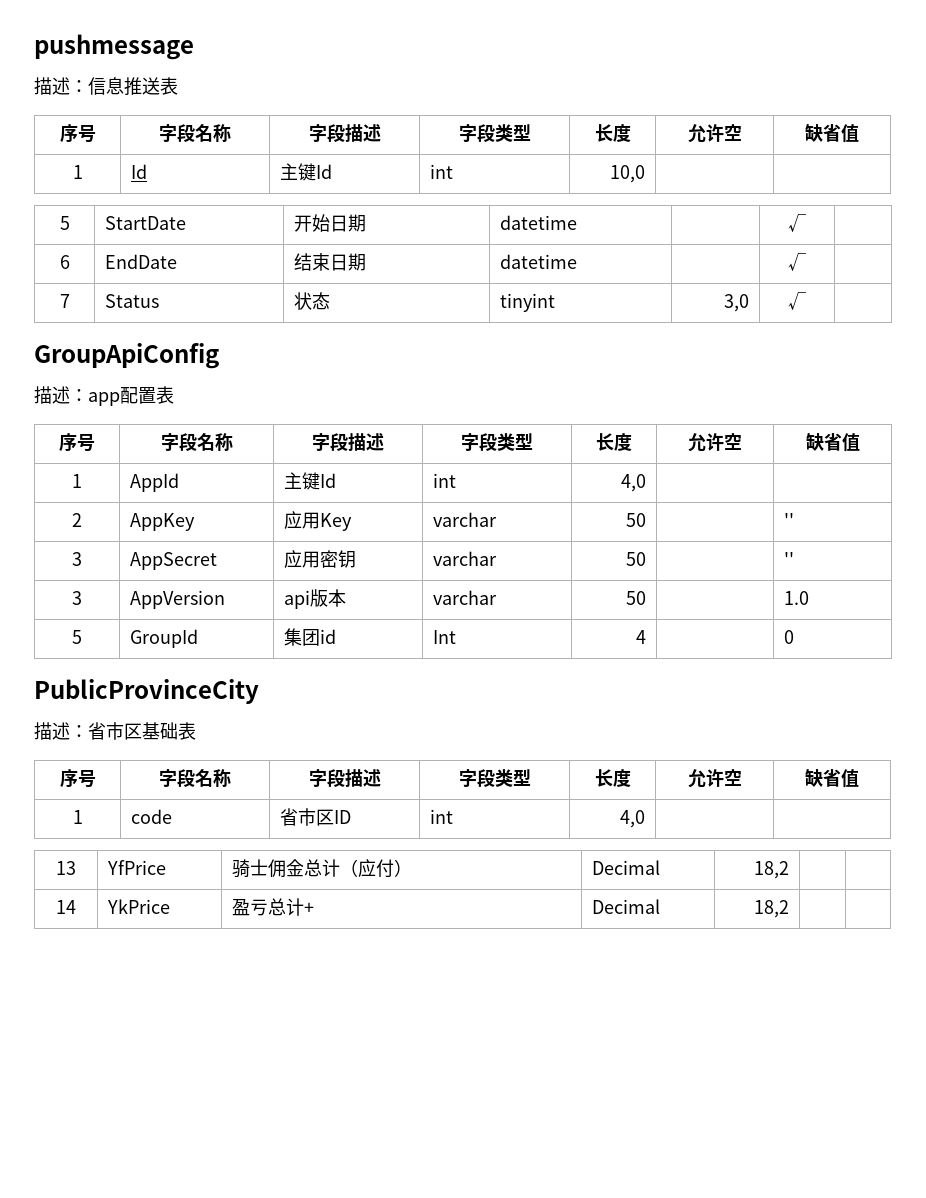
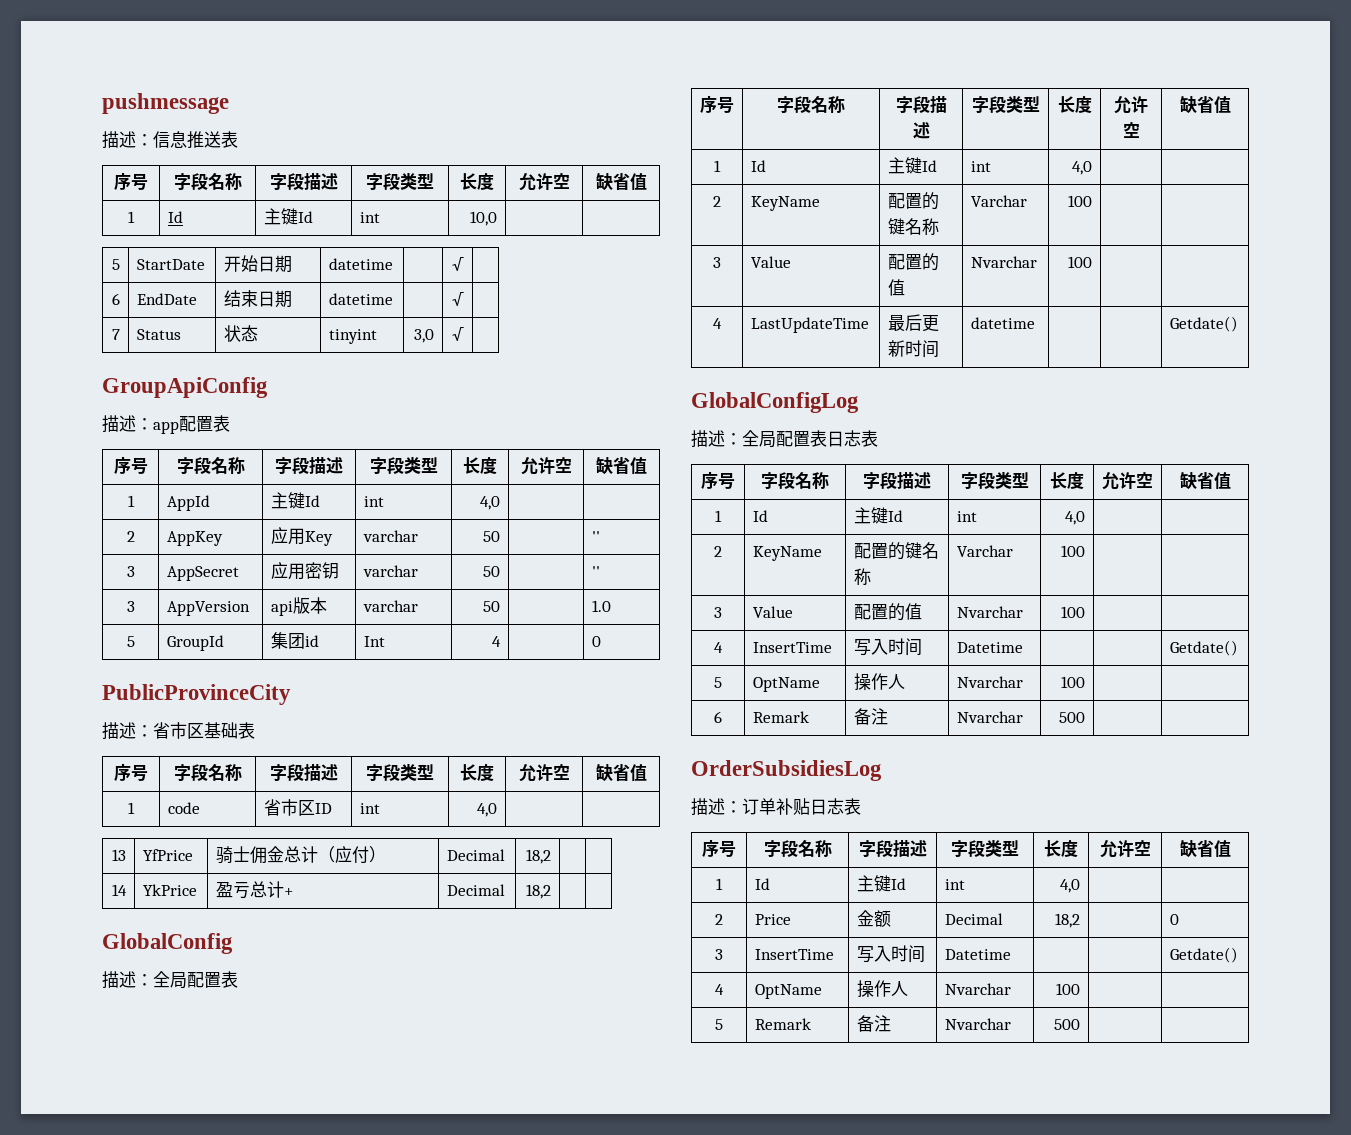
(789, 909) none -> [102,933,233,954] [102,971,238,989] [700,96,734,113] [777,96,845,114] [895,96,947,113] [912,122,930,139] [971,96,1040,113] [1057,96,1092,114] [1114,95,1148,114] [1122,122,1140,138] [1179,96,1231,114] [714,160,721,172] [750,160,766,172] [887,157,937,174] [970,161,991,172] [1072,161,1093,175] [713,196,721,207] [750,196,820,211] [887,192,939,210] [887,218,939,235] [970,195,1027,207] [1068,195,1093,207] [713,257,721,268] [750,256,791,268] [887,253,939,271] [887,279,905,296] [970,256,1037,268] [1068,256,1093,268] [713,318,722,329] [750,317,869,333] [887,314,939,332] [887,340,939,358] [970,317,1035,329] [1169,316,1238,332] [691,392,859,413] [691,430,878,448] [701,472,735,489] [761,472,829,490] [863,472,931,489] [960,472,1029,489] [1050,472,1084,490] [1102,471,1153,490] [1179,472,1231,490] [715,510,722,522] [752,510,768,522] [853,507,903,524] [956,511,977,522] [1065,511,1086,525] [714,546,722,557] [752,546,822,561] [853,542,939,560] [853,568,871,585] [956,545,1013,557] [1061,545,1086,557] [714,607,722,618] [752,606,793,618] [853,603,922,621] [956,606,1023,618] [1061,606,1086,618] [714,642,723,653] [752,642,832,653] [853,638,922,656] [956,642,1023,653] [1169,640,1238,656] [714,677,722,688] [752,677,820,692] [853,673,905,691] [956,676,1023,688] [1061,676,1086,688] [714,711,722,723] [752,711,809,723] [853,708,888,725] [956,711,1023,723] [1059,712,1086,723] [691,760,882,781] [691,798,861,816] [702,840,736,857] [763,840,832,858] [858,840,927,857] [951,840,1019,857] [1044,840,1078,858] [1099,839,1151,858] [1179,840,1231,858] [716,878,723,890] [754,878,770,890] [856,875,906,892] [944,879,965,890] [1060,879,1081,893] [715,914,723,925] [754,914,791,925] [856,910,891,927] [944,913,1003,925] [1055,913,1081,928] [1169,914,1179,925] [715,949,723,960] [754,949,834,960] [856,945,925,963] [944,949,1011,960] [1169,947,1238,963] [715,984,724,995] [754,984,822,999] [856,980,908,998] [944,983,1011,995] [1056,983,1081,995] [715,1019,723,1030] [754,1018,811,1030] [856,1015,891,1032] [944,1018,1011,1030] [1054,1019,1081,1030] // GlobalConfig // 描述：全局配置表 // 序号 | 字段名称 | 字段描述 | 字段类型 | 长度 | 允许空 | 缺省值 // 1 | Id | 主键Id | int | 4,0 | | // 2 | KeyName | 配置的键名称 | Varchar | 100 | | // 3 | Value | 配置的值 | Nvarchar | 100 | | // 4 | LastUpdateTime | 最后更新时间 | datetime | | | Getdate() // GlobalConfigLog // 描述：全局配置表日志表 // 序号 | 字段名称 | 字段描述 | 字段类型 | 长度 | 允许空 | 缺省值 // 1 | Id | 主键Id | int | 4,0 | | // 2 | KeyName | 配置的键名称 | Varchar | 100 | | // 3 | Value | 配置的值 | Nvarchar | 100 | | // 4 | InsertTime | 写入时间 | Datetime | | | Getdate() // 5 | OptName | 操作人 | Nvarchar | 100 | | // 6 | Remark | 备注 | Nvarchar | 500 | | // OrderSubsidiesLog // 描述：订单补贴日志表 // 序号 | 字段名称 | 字段描述 | 字段类型 | 长度 | 允许空 | 缺省值 // 1 | Id | 主键Id | int | 4,0 | | // 2 | Price | 金额 | Decimal | 18,2 | | 0 // 3 | InsertTime | 写入时间 | Datetime | | | Getdate() // 4 | OptName | 操作人 | Nvarchar | 100 | | // 5 | Remark | 备注 | Nvarchar | 500 | |

